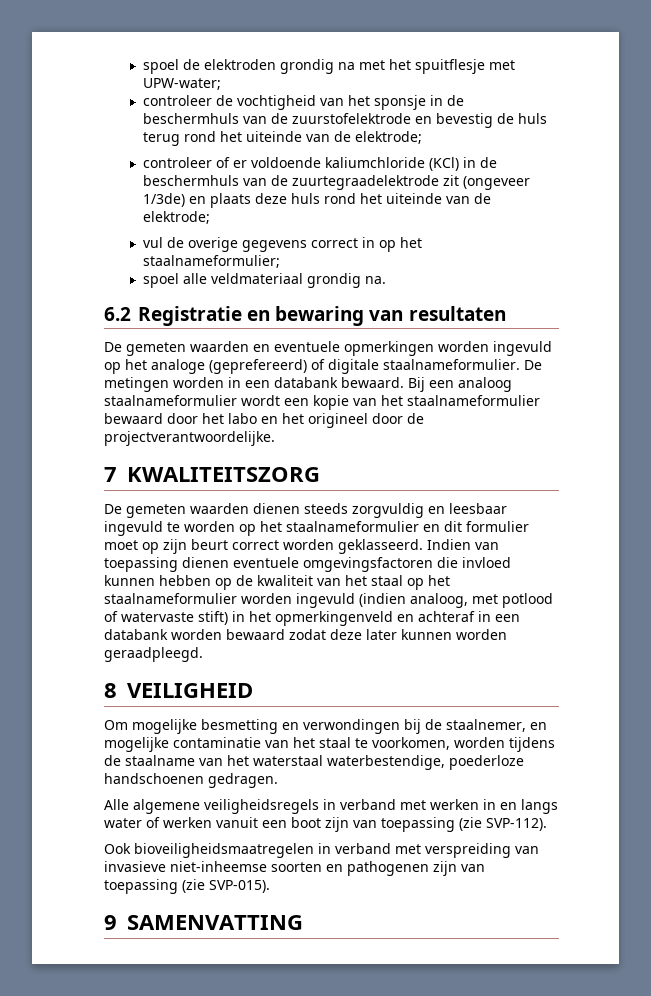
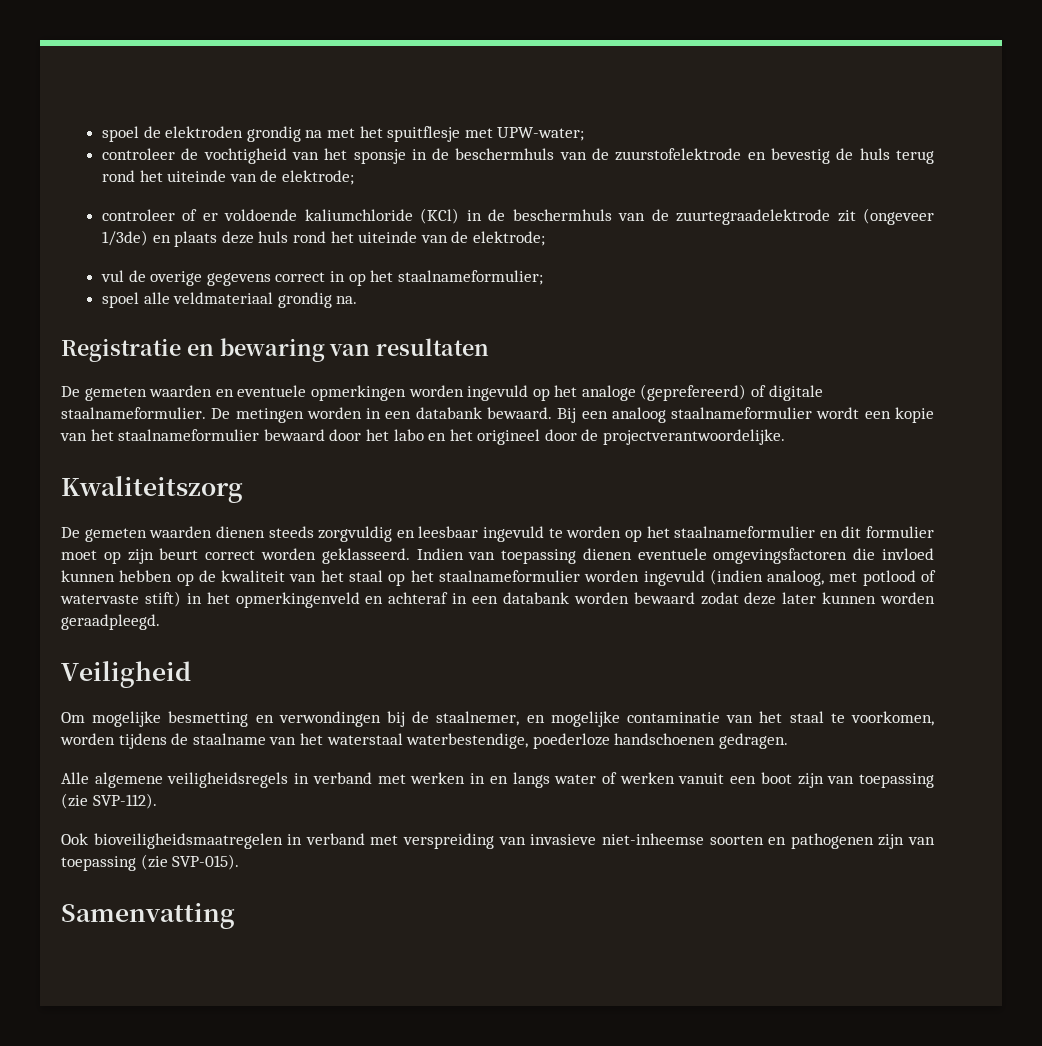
[104,307,131,321] 6.2 -> (358, 300) none
[104,467,321,482] 7 KWALITEITSZORG -> [61,476,243,503] Kwaliteitszorg
[104,683,254,698] 8 VEILIGHEID -> [61,661,191,688] Veiligheid
[104,915,304,930] 9 SAMENVATTING -> [61,903,235,929] Samenvatting

